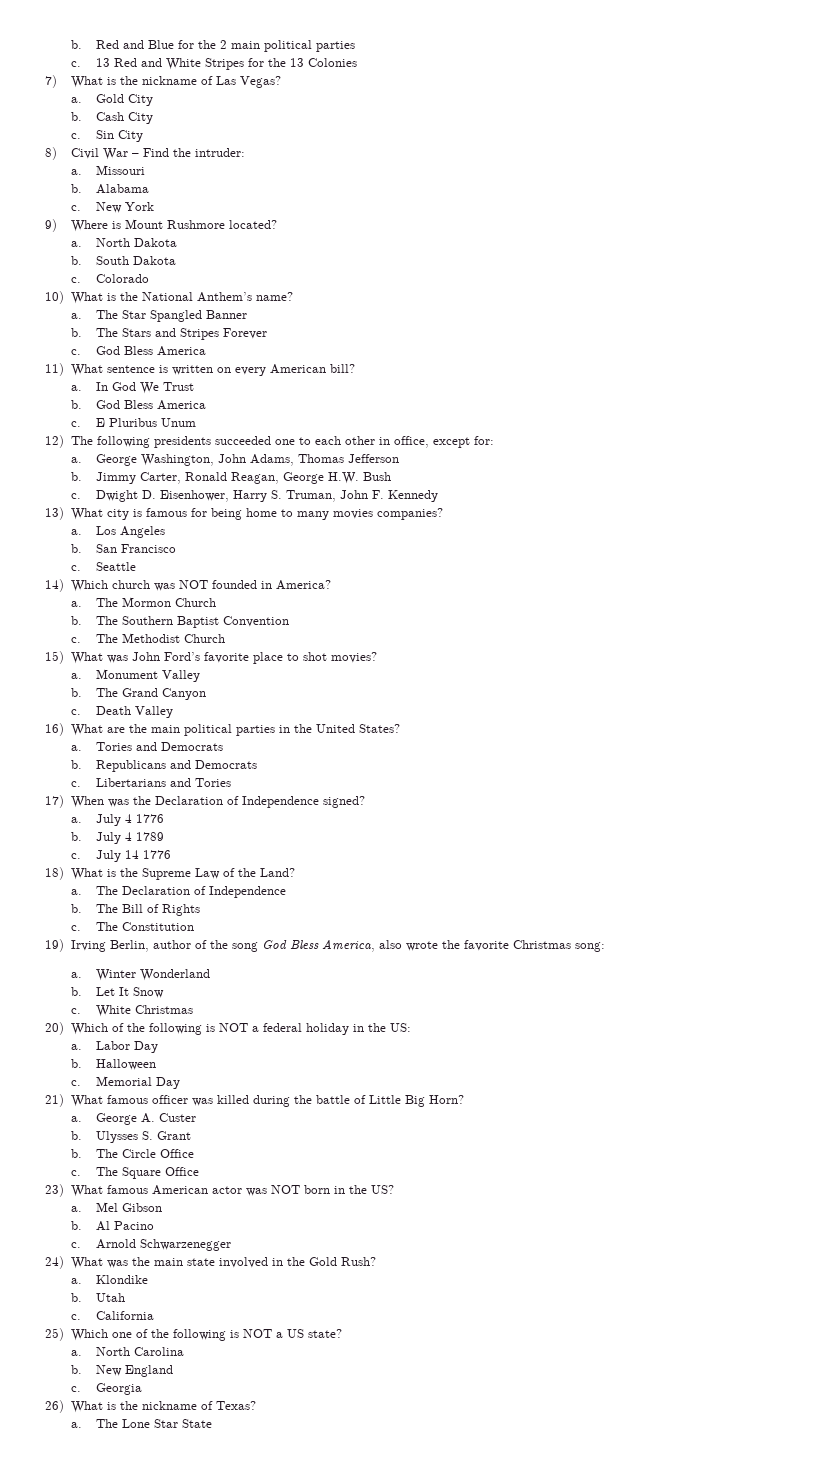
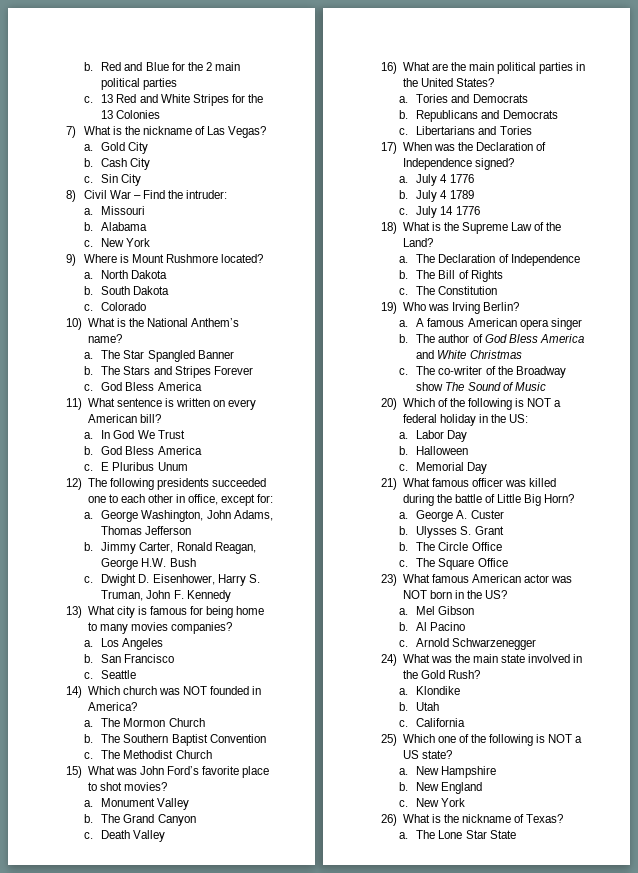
[70,939,605,952] [70,969,211,981] [70,987,165,998] [70,1005,194,1017] Irving Berlin, author of the song God Bless America, also wrote the favorite Christmas song: // a. Winter Wonderland // b. Let It Snow // c. White Christmas -> [402,302,519,314] [398,318,582,330] [398,334,584,343] [416,350,522,359] [398,366,566,378] [416,382,546,391] Who was Irving Berlin? // a. A famous American opera singer // b. The author of God Bless America and White Christmas // c. The co-writer of the Broadway show The Sound of Music
[96,1347,185,1356] North Carolina -> [416,766,497,778] New Hampshire
[96,1383,143,1395] Georgia -> [416,798,466,807] New York

